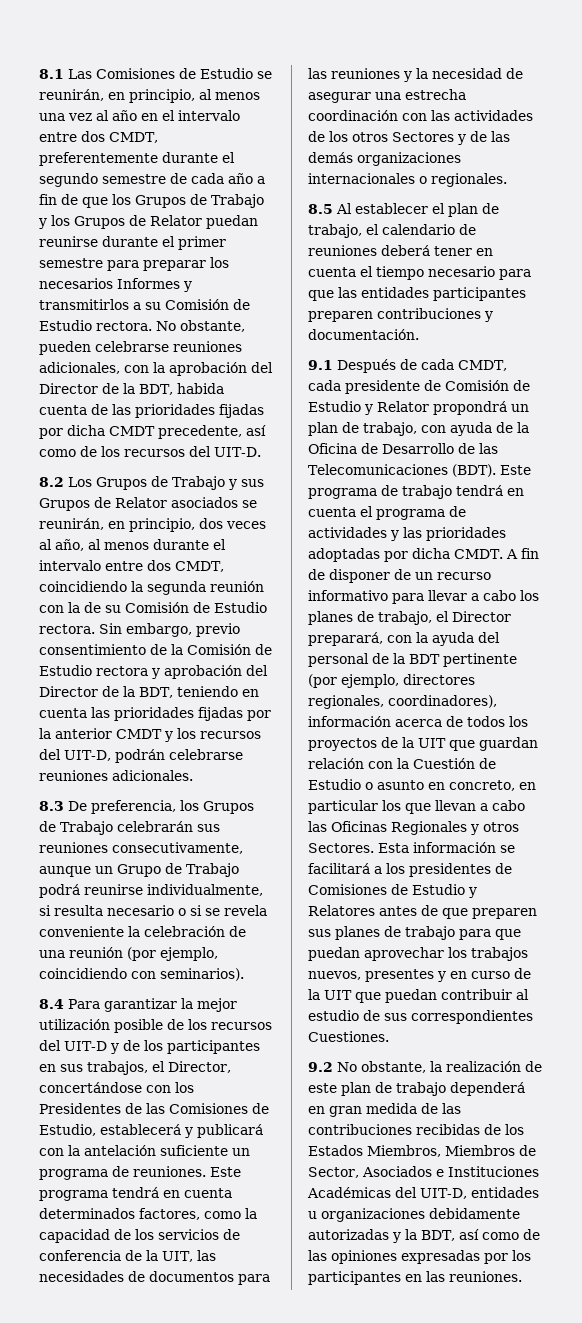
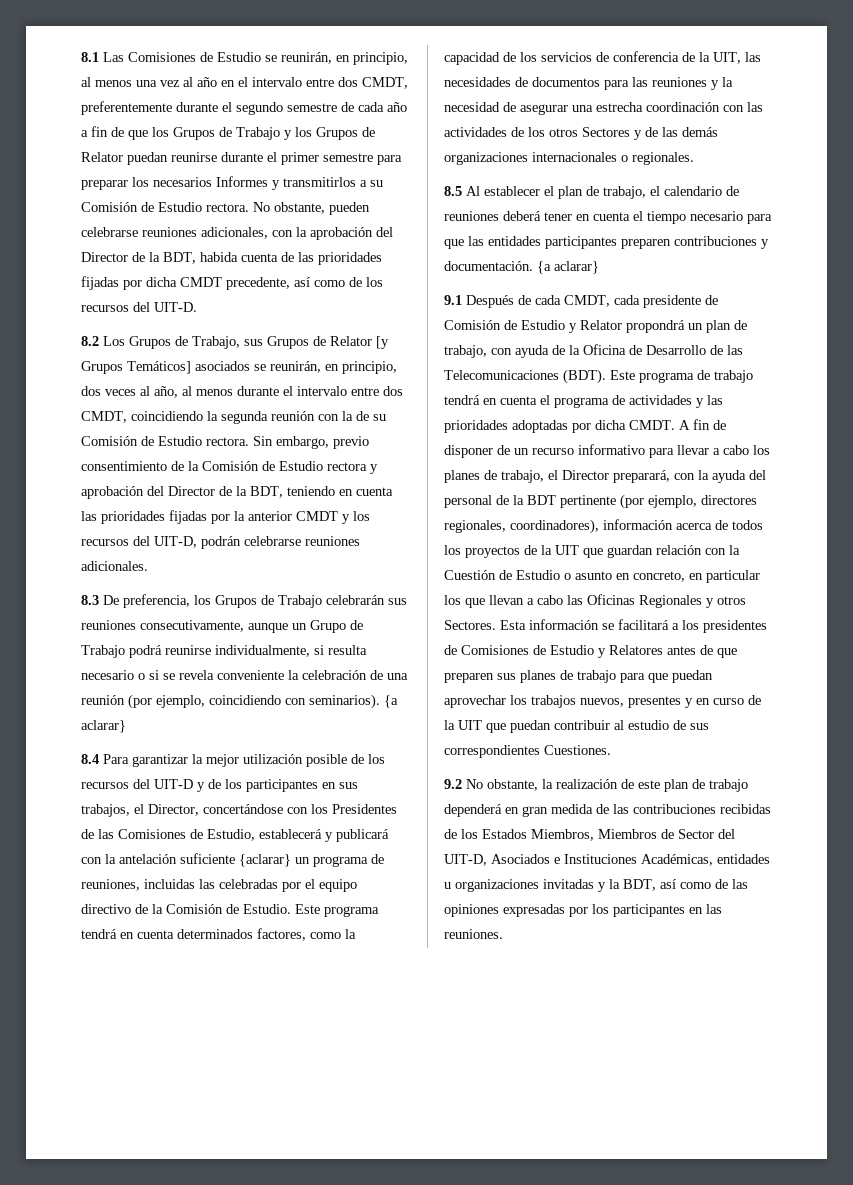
[172,476,237,490] Trabajo y -> [192,336,240,349] Trabajo,
(167, 502) none -> [376,336,389,349] [81,361,191,374] [y Grupos Temáticos]
(244, 974) none -> [384,695,398,708] [81,720,126,733] {a aclarar}
(228, 1150) none -> [239,854,291,867] {aclarar}
[133,1166,206,1177] reuniones. -> [81,879,357,892] [81,904,291,914] reuniones, incluidas las celebradas por el equipo directivo de la Comisión de Estudio.
(419, 334) none -> [537,261,599,274] {a aclarar}
[308,1166,539,1178] [307,1187,467,1199] Sector, Asociados e Instituciones Académicas del UIT-D, -> [678,829,735,839] [444,854,713,866] Sector del UIT-D, Asociados e Instituciones Académicas,
[429,1208,520,1219] [308,1229,389,1240] debidamente autorizadas -> [543,879,594,889] invitadas

